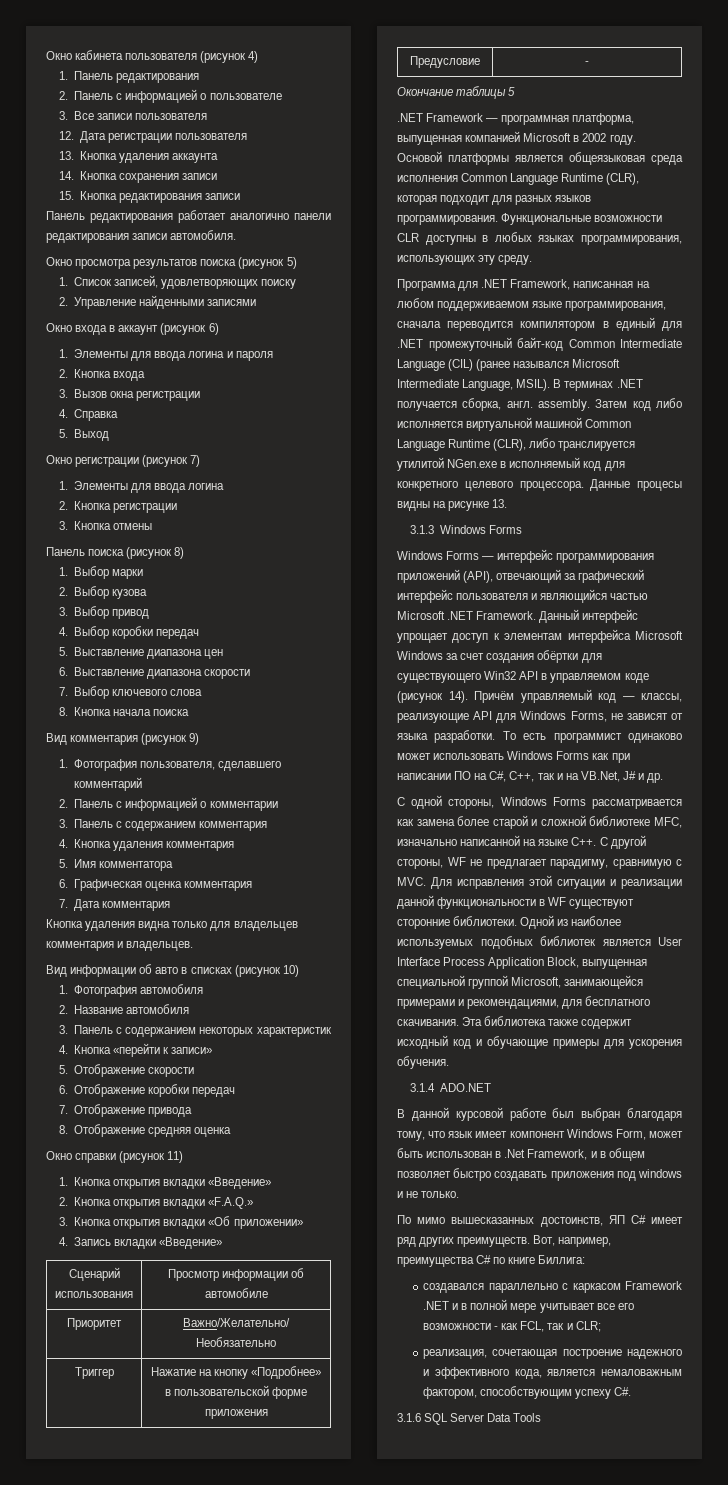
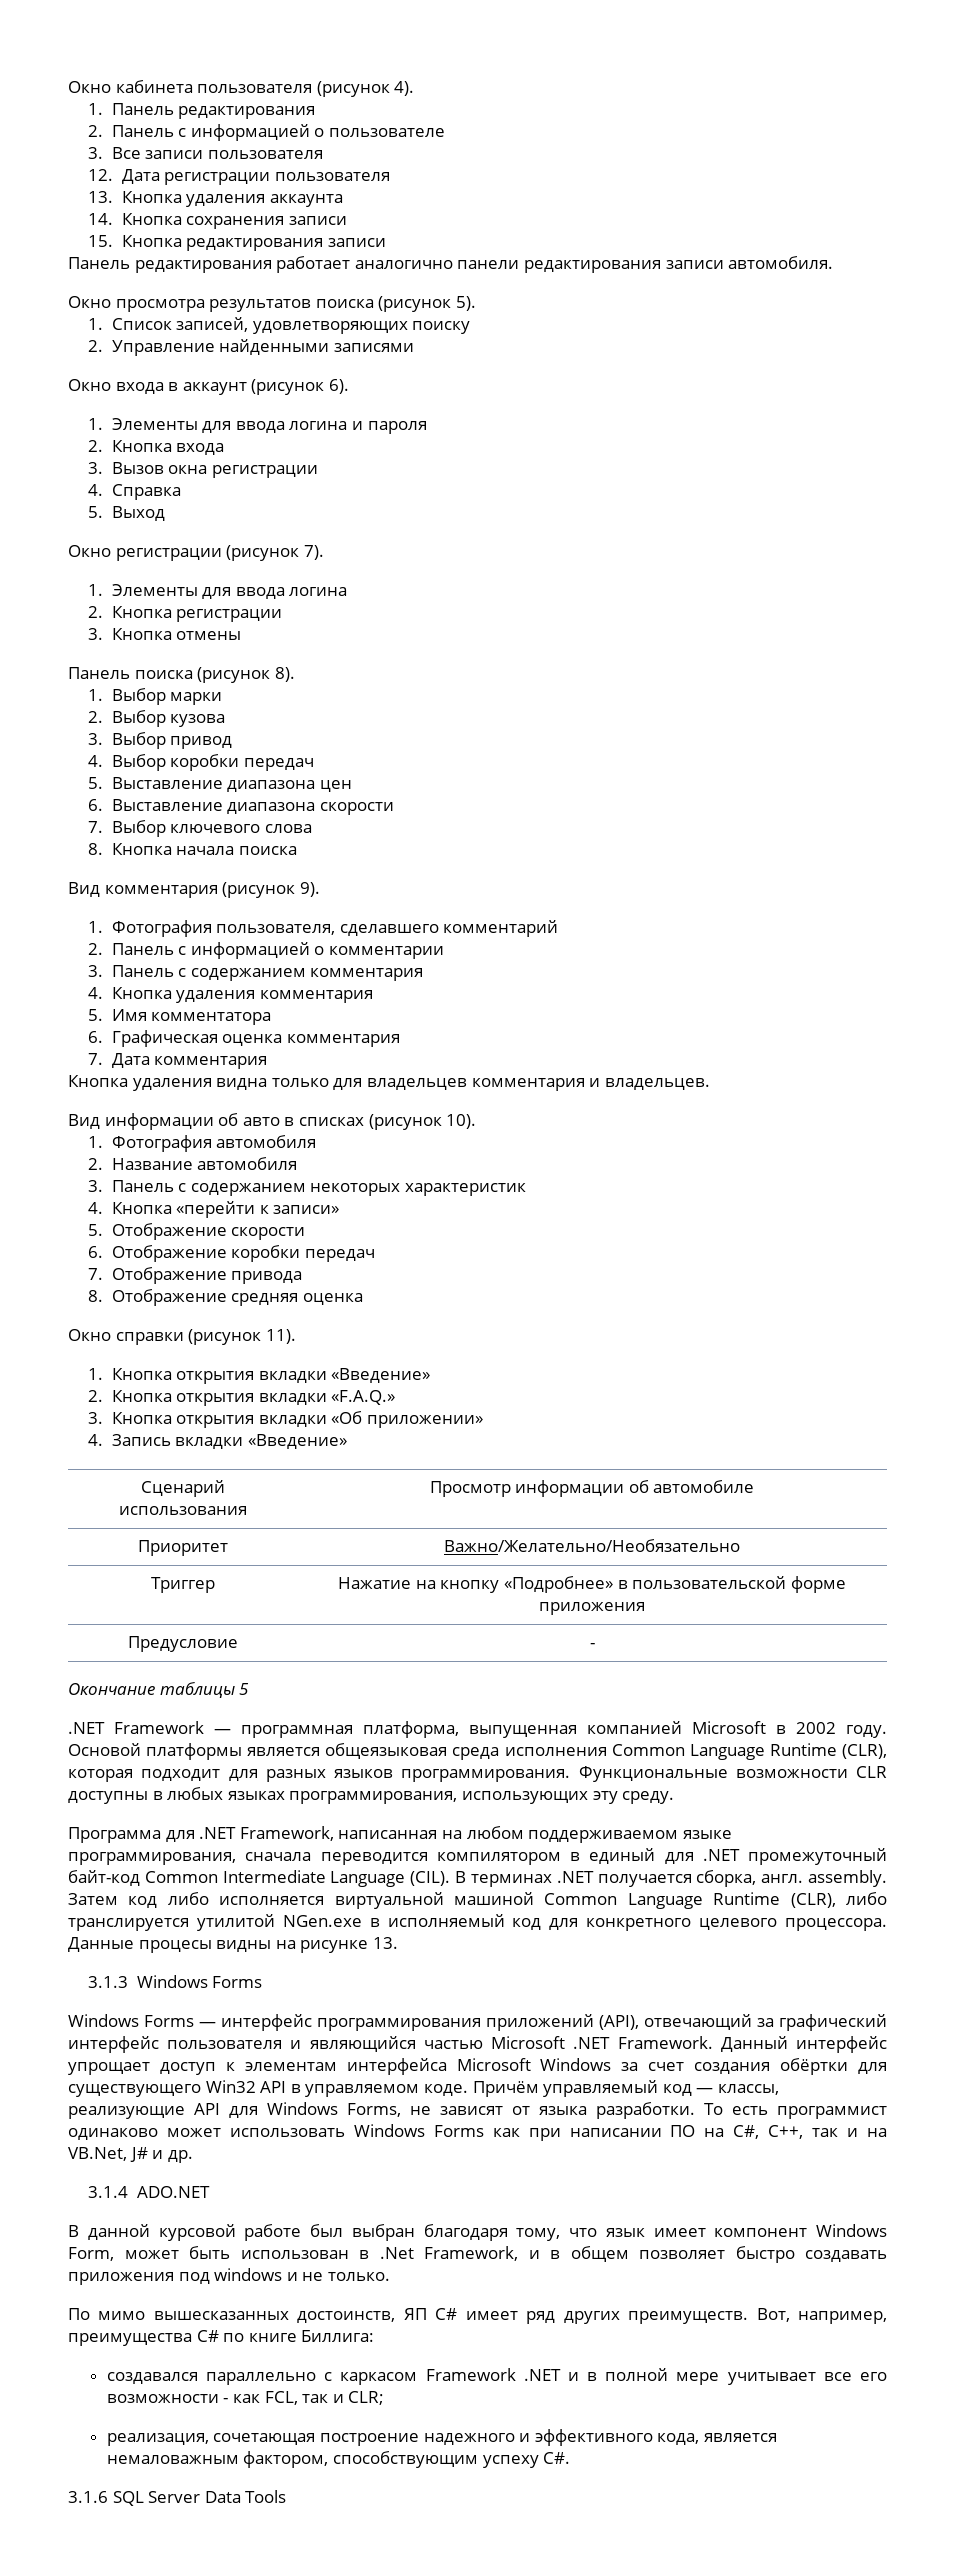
[248,51,259,63] 4) -> [394,81,415,96] 4).
[286,257,297,269] 5) -> [455,296,476,311] 5).
[208,323,219,335] 6) -> [328,379,349,394] 6).
[190,455,201,467] 7) -> [303,545,324,560] 7).
[174,547,185,559] 8) -> [274,667,295,682] 8).
[189,733,200,745] 9) -> [299,882,320,897] 9).
[282,965,299,977] 10) -> [446,1114,477,1129] 10).
[167,1151,184,1163] 11) -> [265,1329,296,1344] 11).
[448,359,621,371] [397,379,551,391] (CIL) (ранее назывался Microsoft Intermediate Language, MSIL). -> [410,1871,451,1886] (CIL).
[624,673,649,683] [397,691,468,703] коде (рисунок 14). -> [423,2084,468,2096] коде.
[397,795,682,809] [397,815,682,829] [397,835,646,849] [397,857,682,869] [397,875,682,889] [397,895,635,909] [397,915,622,929] [397,936,682,949] [397,957,648,969] [397,975,644,989] [397,996,651,1009] [397,1016,633,1029] [397,1035,682,1049] [397,1056,449,1069] // С одной стороны, Windows Forms рассматривается как замена более старой и сложной библиотеке MFC, изначально написанной на языке C++. С другой стороны, WF не предлагает парадигму, сравнимую с MVC. Для исправления этой ситуации и реализации данной функциональности в WF существуют сторонние библиотеки. Одной из наиболее используемых подобных библиотек является User Interface Process Application Block, выпущенная специальной группой Microsoft, занимающейся примерами и рекомендациями, для бесплатного скачивания. Эта библиотека также содержит исходный код и обучающие примеры для ускорения обучения. -> (193, 2156) none

